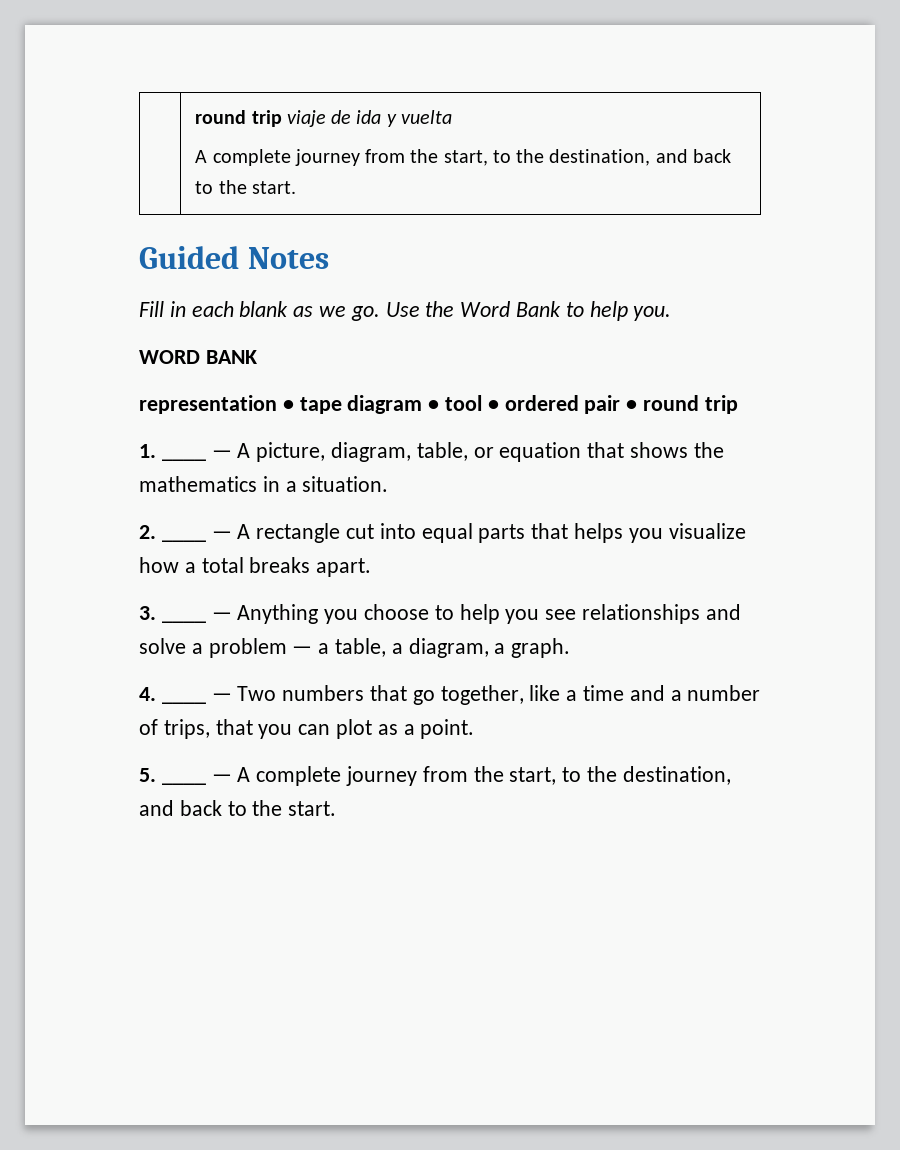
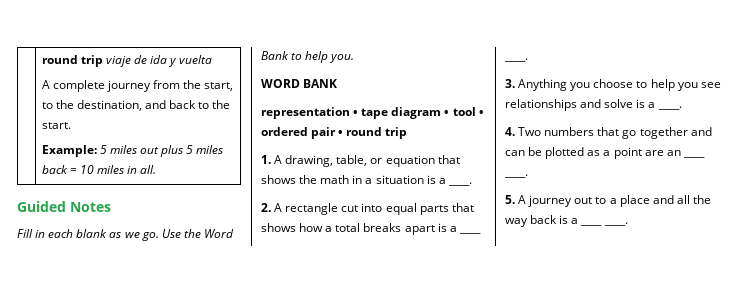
(296, 187) none -> [41,145,224,157] [41,165,157,174] // Example: 5 miles out plus 5 miles back = 10 miles in all.
[161,458,206,461] [211,442,412,462] ____ — A picture, diagram, -> [274,155,334,167] A drawing,
[139,476,257,492] mathematics -> [320,175,350,184] math
[302,476,389,492] situation. -> [375,175,472,186] situation is a ____.
[161,539,206,542] [211,531,232,539] ____ — -> (271, 207) none
[574,523,746,543] helps you visualize -> [261,223,296,232] shows
[316,558,372,577] apart. -> [404,223,457,235] [458,232,481,234] [504,58,528,62] apart is a ____ ____.
[161,620,206,623] [211,612,232,620] ____ — -> (515, 83) none
[191,638,571,658] a problem — a table, a diagram, a graph. -> [636,99,682,110] is a ____.
[161,701,206,704] [211,693,232,701] ____ — -> (515, 131) none
[440,685,761,705] [139,719,475,739] [139,768,156,782] [161,782,206,785] [211,766,731,786] [139,800,337,816] together, like a time and a number of trips, that you can plot as a point. // 5. ____ — A complete journey from the start, to the destination, and back to the start. -> [639,127,712,139] [505,147,681,159] [682,156,705,158] [504,174,528,178] [505,195,711,207] [505,215,579,227] [580,222,628,226] together and can be plotted as a point are an ____ ____. // 5. A journey out to a place and all the way back is a ____ ____.

